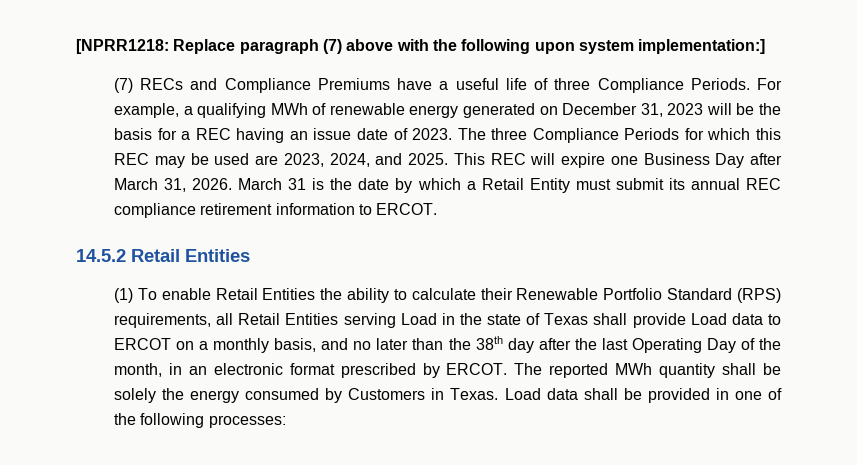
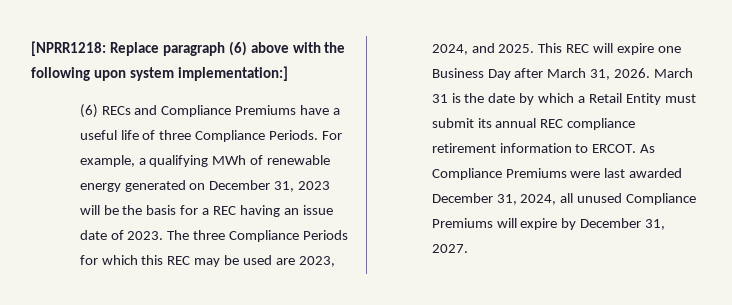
[322,39,342,54] (7) -> [228,41,247,56] (6)
[114,78,134,93] (7) -> [79,104,98,118] (6)
[76,249,250,262] [114,288,781,303] [114,313,782,328] [114,336,782,353] [114,363,781,378] [114,388,783,403] [114,413,286,428] // 14.5.2 Retail Entities // (1) To enable Retail Entities the ability to calculate their Renewable Portfolio Standard (RPS) requirements, all Retail Entities serving Load in the state of Texas shall provide Load data to ERCOT on a monthly basis, and no later than the 38th day after the last Operating Day of the month, in an electronic format prescribed by ERCOT. The reported MWh quantity shall be solely the energy consumed by Customers in Texas. Load data shall be provided in one of the following processes: -> [640,144,656,153] [431,168,683,180] [431,193,697,205] [431,218,666,230] [431,244,468,253] As Compliance Premiums were last awarded December 31, 2024, all unused Compliance Premiums will expire by December 31, 2027.

